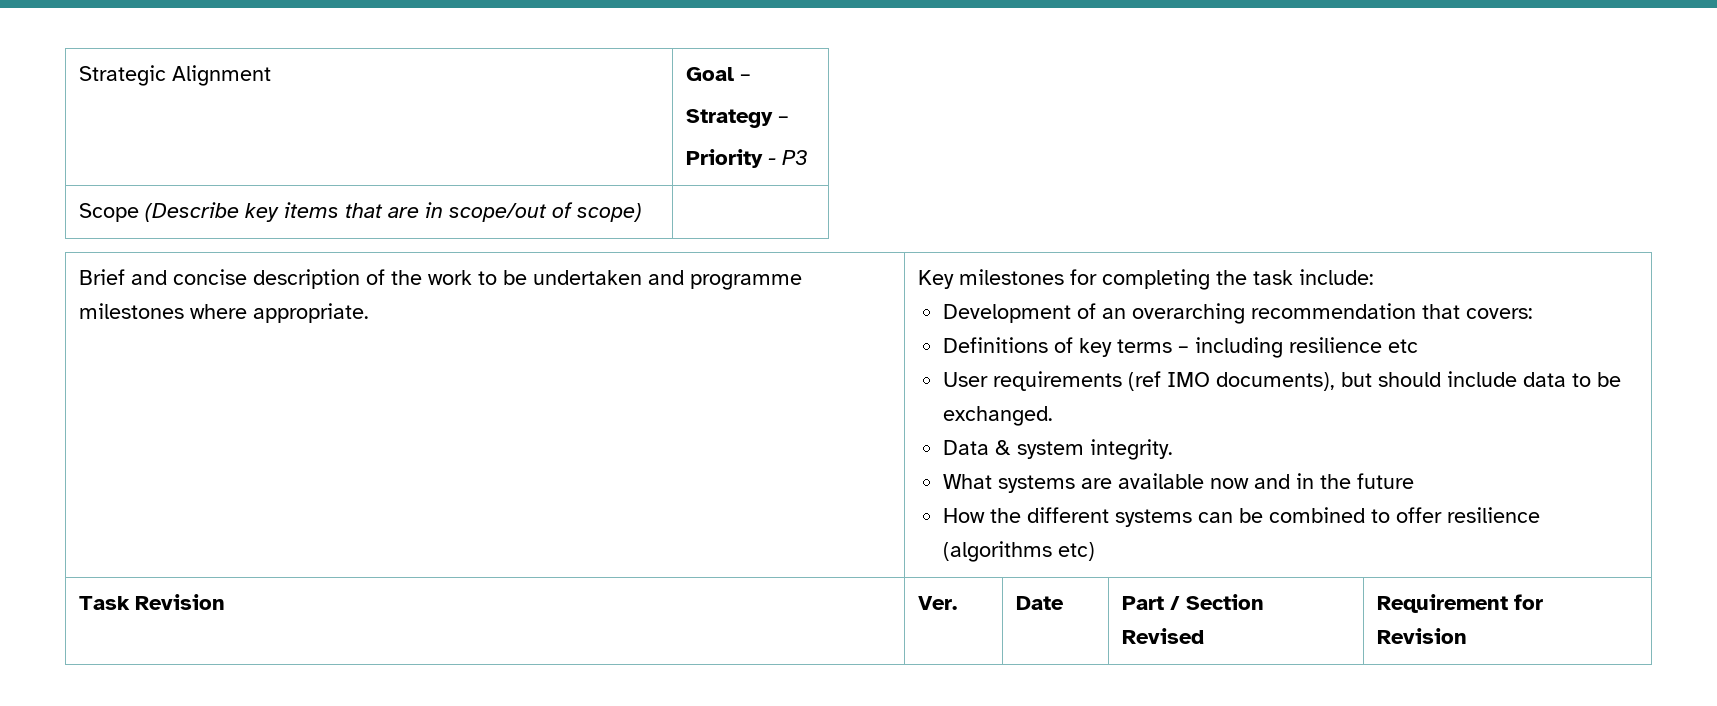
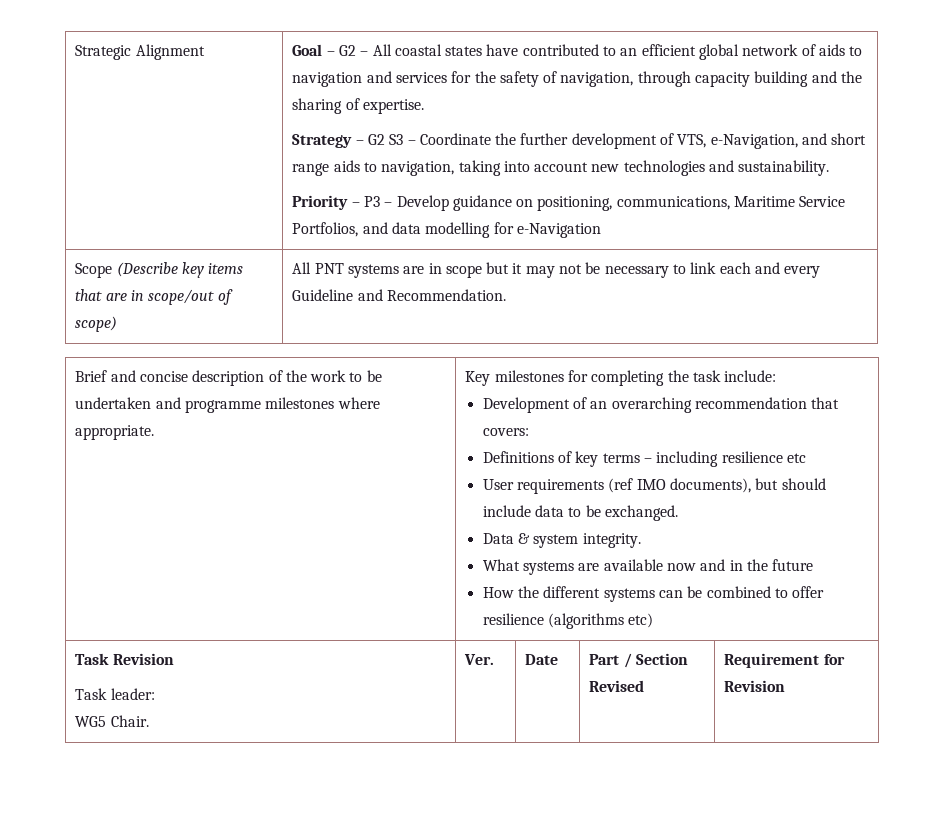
[686,109,790,128] [686,149,809,168] // Strategy – // Priority - P3 -> [338,44,863,60] [292,71,863,87] [292,98,424,114] [292,133,867,149] [292,160,830,176] [292,195,846,211] [292,222,601,238] G2 – All coastal states have contributed to an efficient global network of aids to navigation and services for the safety of navigation, through capacity building and the sharing of expertise. // Strategy – G2 S3 – Coordinate the further development of VTS, e-Navigation, and short range aids to navigation, taking into account new technologies and sustainability. // Priority – P3 – Develop guidance on positioning, communications, Maritime Service Portfolios, and data modelling for e-Navigation
(643, 212) none -> [292,262,821,278] [292,289,506,301] All PNT systems are in scope but it may not be necessary to link each and every Guideline and Recommendation.
(226, 602) none -> [75,688,155,700] [75,715,149,727] // Task leader: // WG5 Chair.

